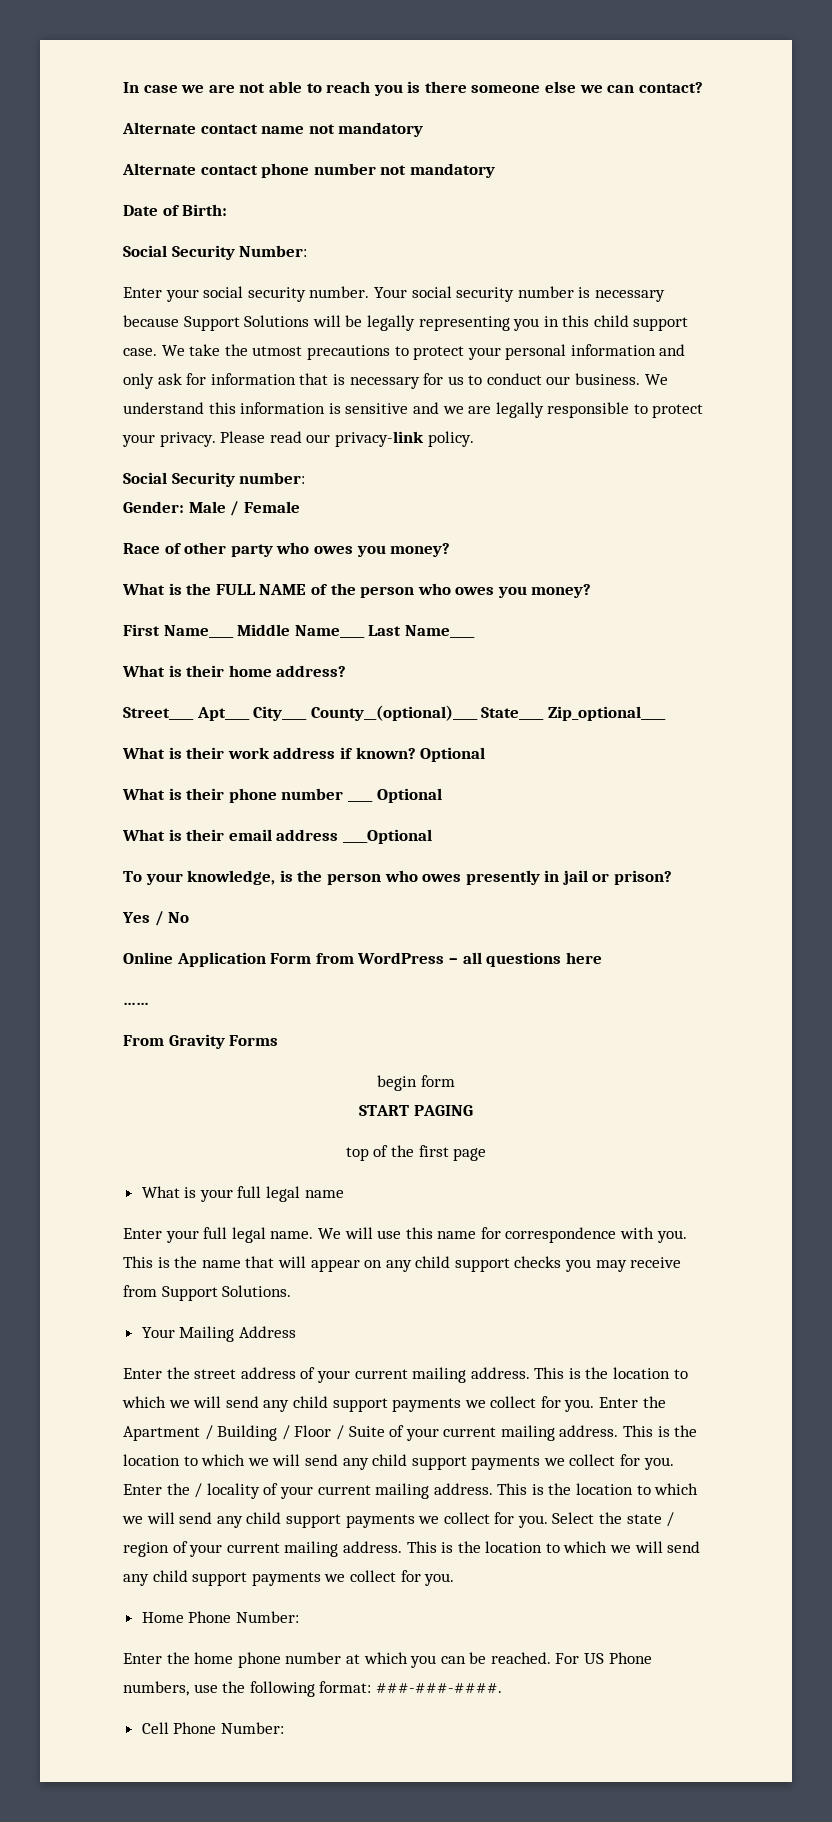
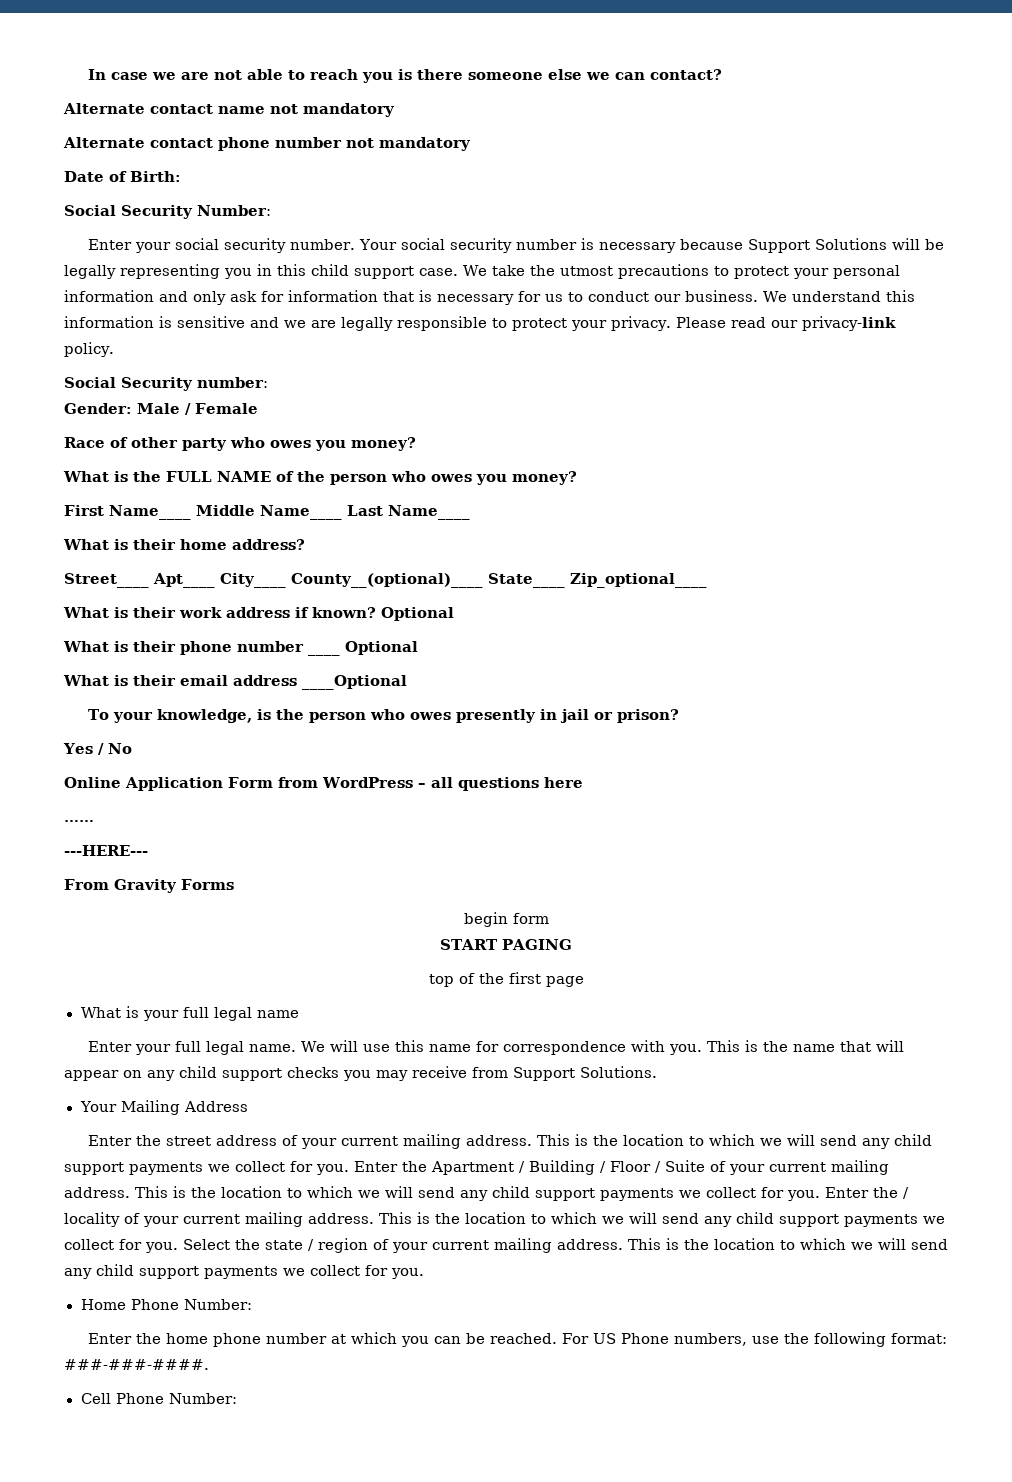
(149, 1003) none -> [64,845,148,856] // ---HERE---

